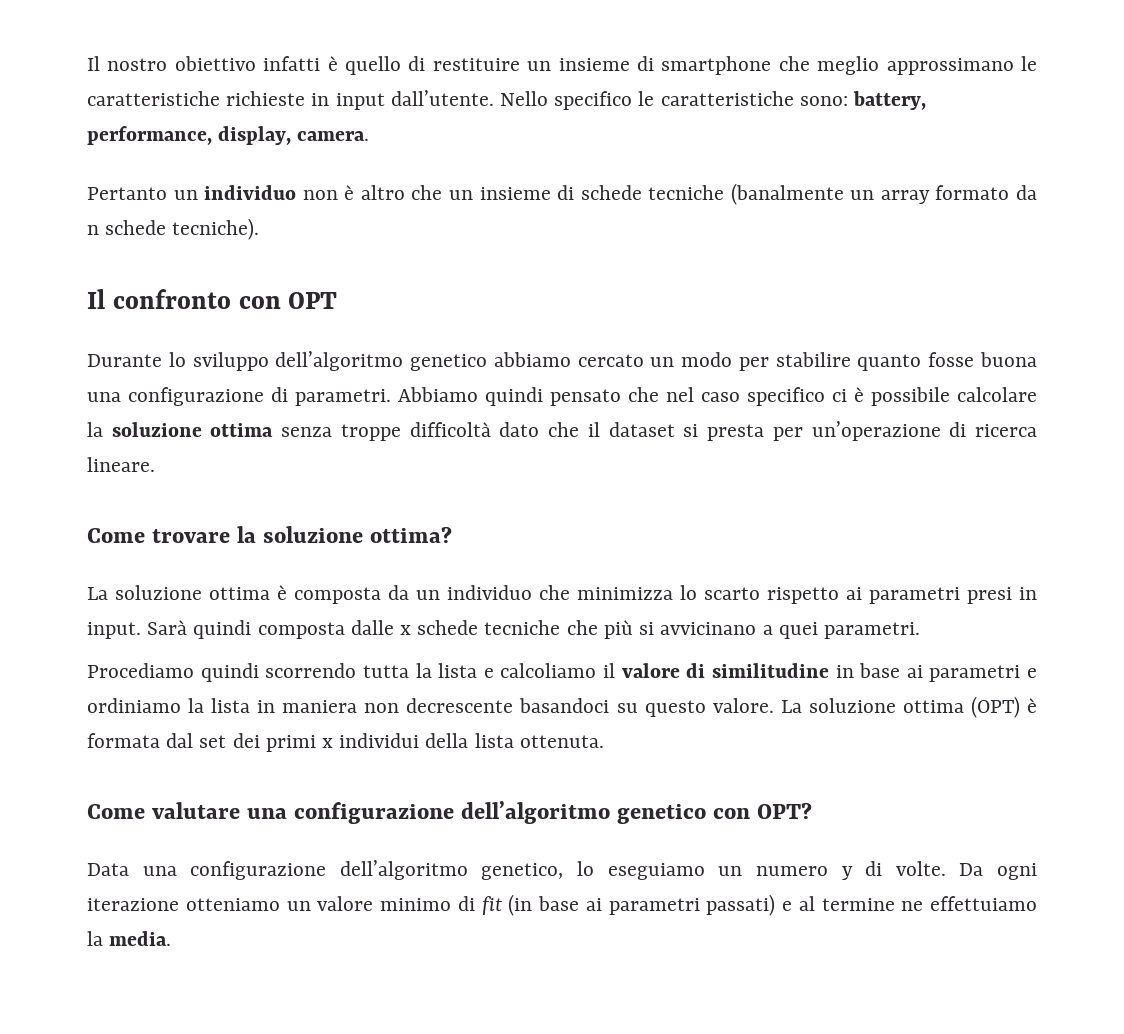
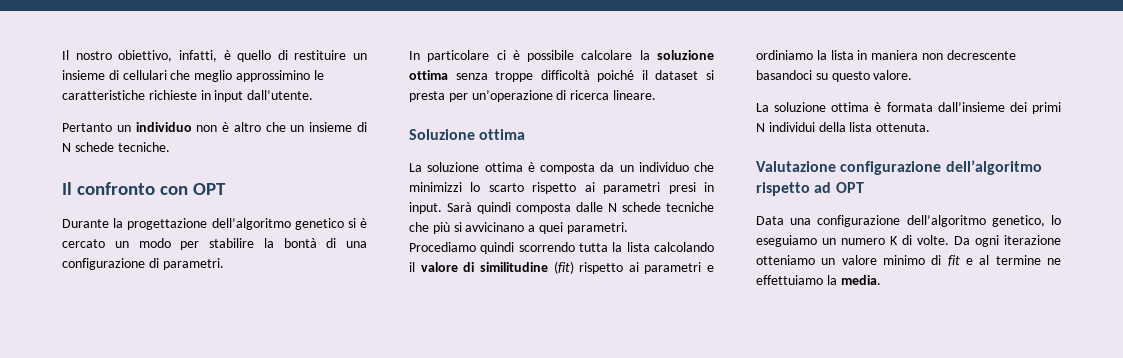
[174,56,321,71] obiettivo infatti -> [118,50,217,62] obiettivo, infatti,
[661,56,772,75] smartphone -> [122,70,167,80] cellulari
[886,58,1014,75] approssimano -> [235,70,310,82] approssimino
[500,91,927,110] [87,126,370,145] Nello specifico le caratteristiche sono: battery, performance, display, camera. -> (314, 95) none
[580,183,1037,205] [87,218,260,240] schede tecniche (banalmente un array formato da n schede tecniche). -> [62,142,170,152] N schede tecniche.
[168,351,571,371] lo sviluppo dell’algoritmo genetico abbiamo -> [113,218,367,230] la progettazione dell’algoritmo genetico si è
[857,352,1037,371] quanto fosse buona -> [263,238,337,248] la bontà di
[398,387,825,406] Abbiamo quindi pensato che nel caso specifico -> [409,50,490,62] // In particolare
[499,422,580,437] dato che -> [597,70,635,82] poiché
[87,526,453,543] Come trovare la soluzione ottima? -> [409,129,526,140] Soluzione ottima
[577,587,673,600] minimizza -> [409,182,462,192] minimizzi
[400,625,412,635] x -> [608,203,617,212] N
[483,663,597,678] e calcoliamo -> [654,242,714,252] calcolando
[835,663,901,678] in base -> [553,261,624,274] (fit) rispetto
[780,696,1020,718] La soluzione ottima (OPT) -> [756,102,870,112] // La soluzione ottima
[166,733,227,748] dal set -> [937,102,1005,112] dall’insieme
[322,738,334,748] x -> [756,123,765,132] N
[87,801,813,824] Come valutare una configurazione dell’algoritmo genetico con OPT? -> [756,160,1042,175] [756,182,864,196] Valutazione configurazione dell’algoritmo rispetto ad OPT
[841,866,853,880] y -> [890,236,898,245] K
[508,894,776,916] (in base ai parametri passati) -> (960, 260) none

